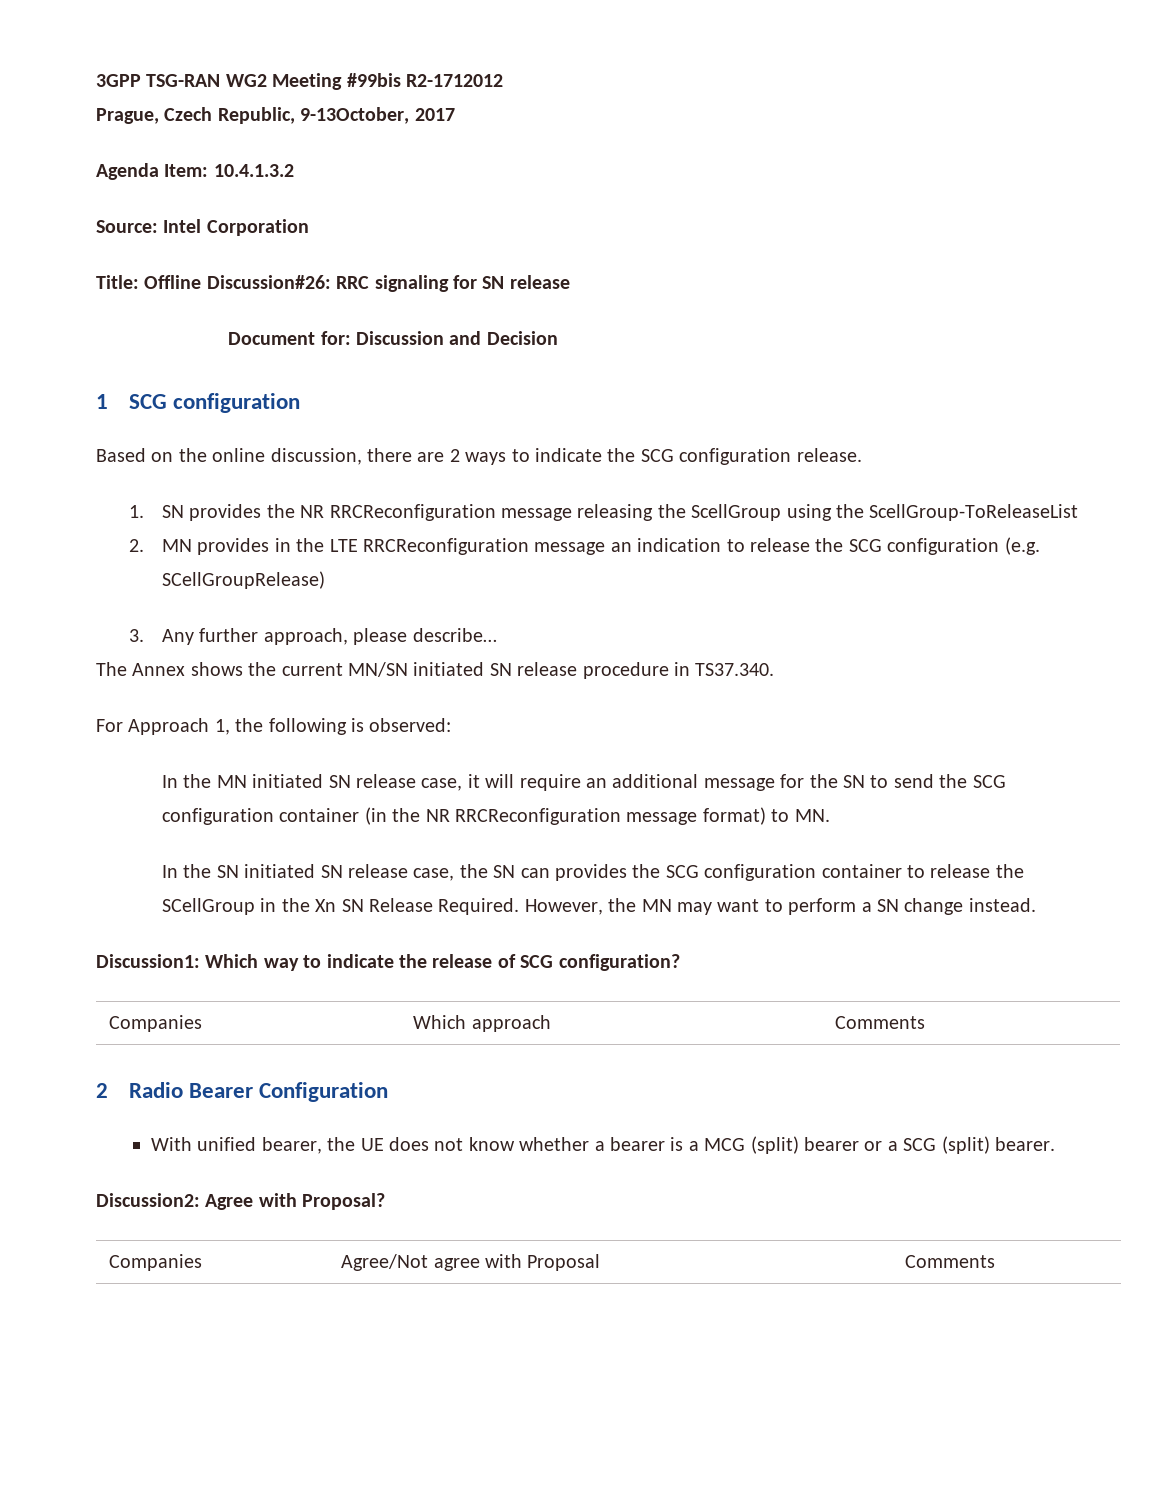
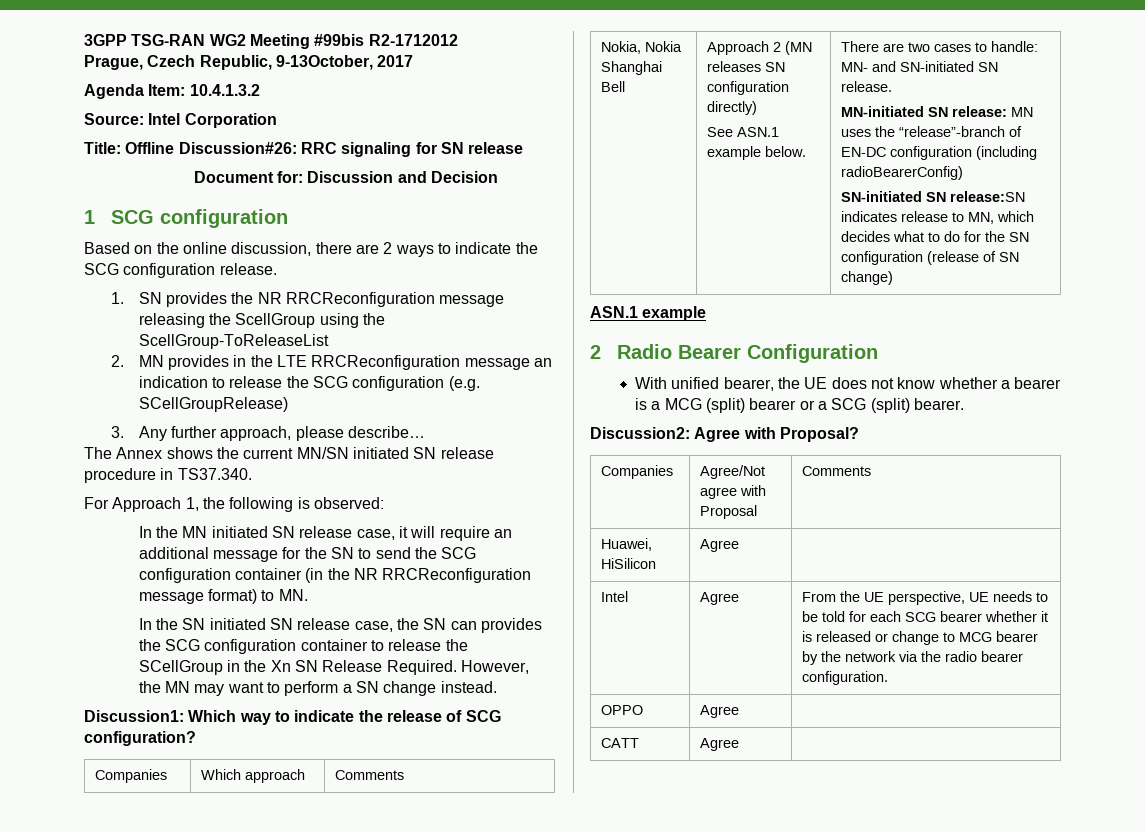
(926, 1022) none -> [601,41,683,54] [601,61,663,75] [601,81,626,92] [707,41,813,55] [707,61,786,72] [707,81,790,95] [707,101,758,115] [707,127,780,137] [707,146,807,160] [841,41,1039,52] [841,61,999,72] [841,81,893,92] [841,106,1034,117] [841,126,1023,137] [841,146,1038,160] [841,166,964,180] [841,191,1026,202] [841,211,1035,224] [841,231,1030,242] [841,251,1020,265] [841,271,894,285] [590,306,707,321] // Nokia, Nokia Shanghai Bell | Approach 2 (MN releases SN configuration directly) // See ASN.1 example below. | There are two cases to handle: MN- and SN-initiated SN release. // MN-initiated SN release: MN uses the “release”-branch of EN-DC configuration (including radioBearerConfig) // SN-initiated SN release:SN indicates release to MN, which decides what to do for the SN configuration (release of SN change) // ASN.1 example
(996, 1261) none -> [601,538,653,551] [601,558,657,569] [700,539,740,552] [601,591,629,602] [700,592,740,605] [802,591,1049,605] [802,611,1049,622] [802,631,1039,645] [802,651,1024,665] [802,671,889,685] [601,705,644,715] [700,705,740,718] [601,738,640,748] [700,738,740,751] // Huawei, HiSilicon | Agree | // Intel | Agree | From the UE perspective, UE needs to be told for each SCG bearer whether it is released or change to MCG bearer by the network via the radio bearer configuration. // OPPO | Agree | // CATT | Agree |

